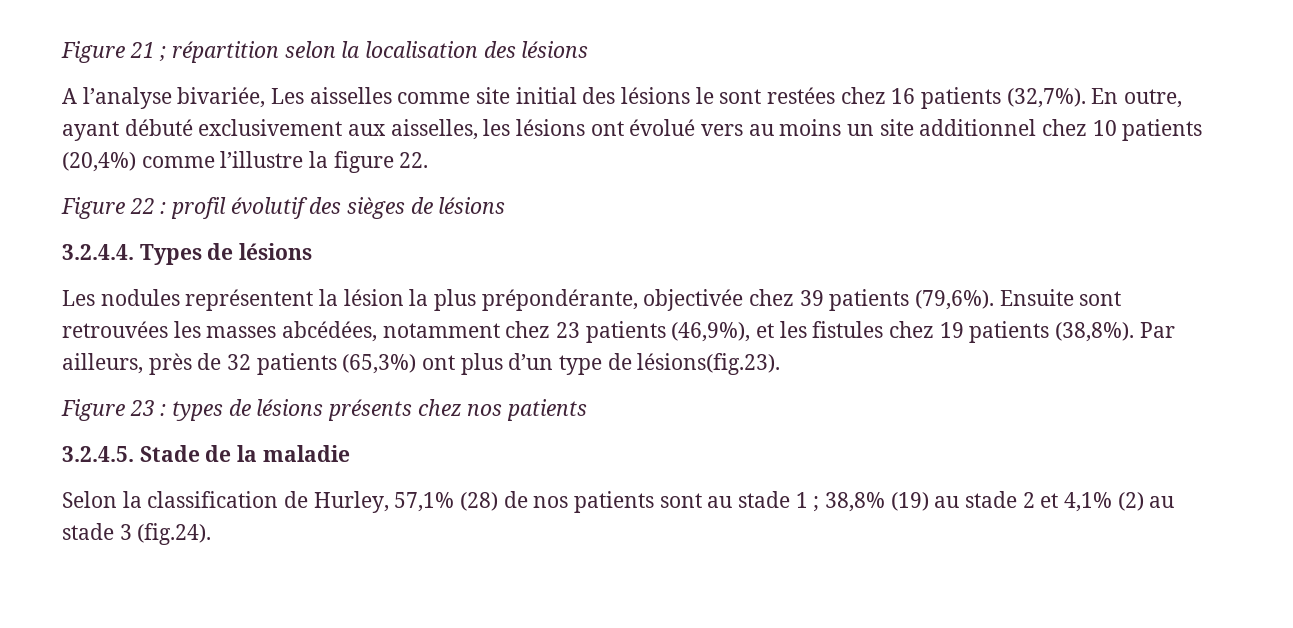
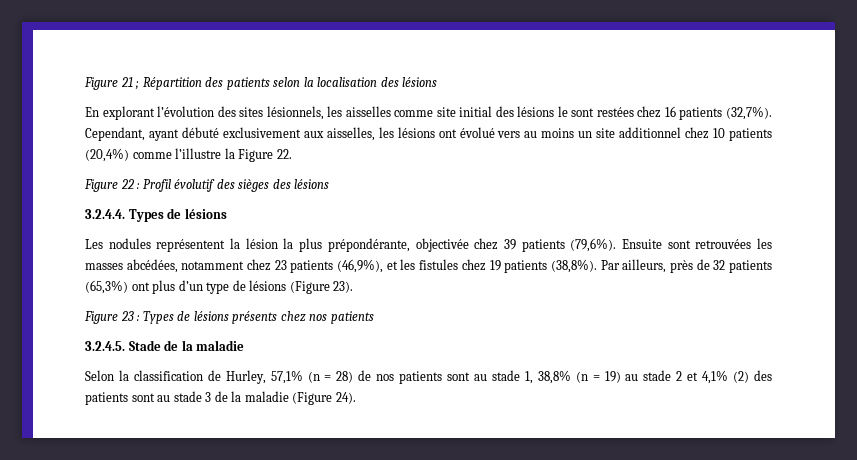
[172,41,280,63] répartition -> [142,77,270,90] Répartition des patients
[62,87,305,109] A l’analyse bivariée, Les -> [85,106,343,120] En explorant l’évolution des sites lésionnels, les
[1091,88,1183,108] En outre, -> [85,127,145,141] Cependant,
[333,151,394,173] figure -> [238,149,274,162] Figure
[171,197,227,219] profil -> [142,179,171,192] Profil
[410,197,433,214] de -> [272,179,291,189] des
[637,353,781,375] lésions(fig.23). -> [249,280,354,294] lésions (Figure 23).
[172,401,224,421] types -> [142,311,174,324] Types
[460,492,499,511] (28) -> [307,371,354,383] (n = 28)
[795,492,929,512] 1 ; 38,8% (19) -> [524,370,621,384] 1, 38,8% (n = 19)
[1149,496,1175,508] [62,523,212,545] au stade 3 (fig.24). -> [753,370,772,381] [85,391,356,405] des patients sont au stade 3 de la maladie (Figure 24).

